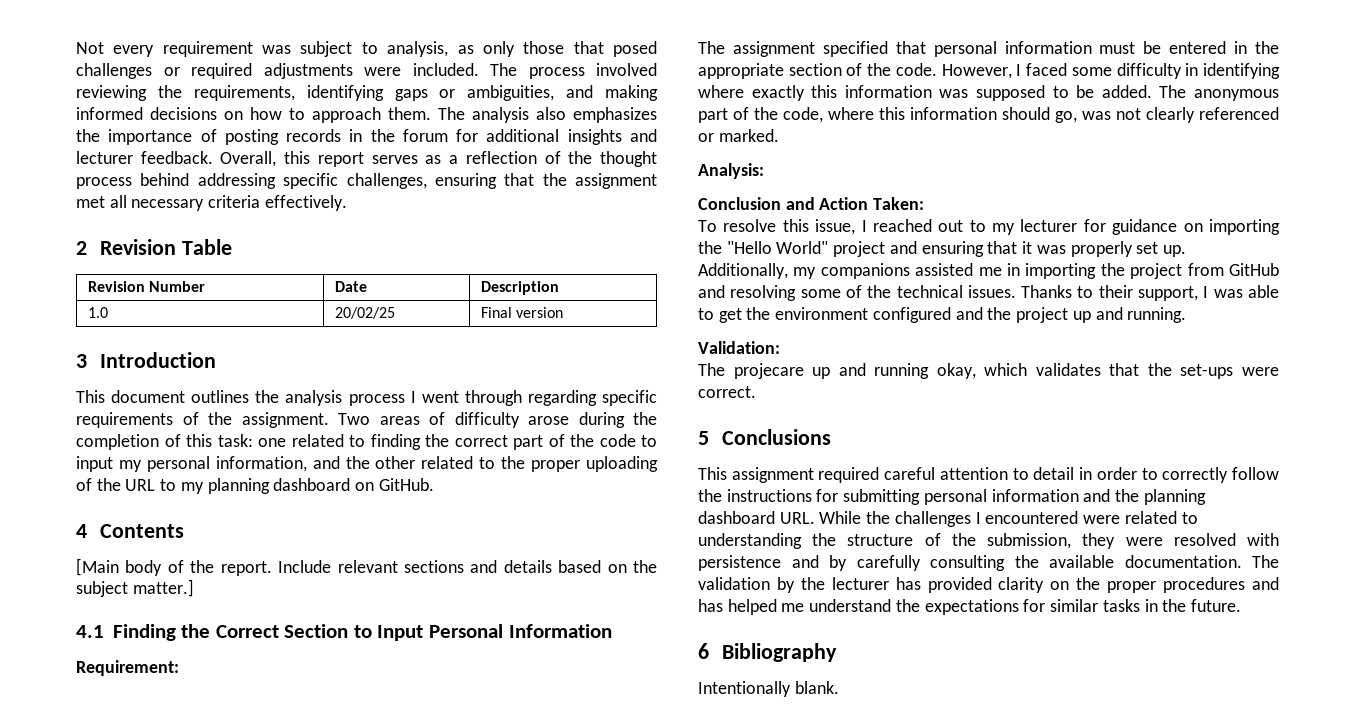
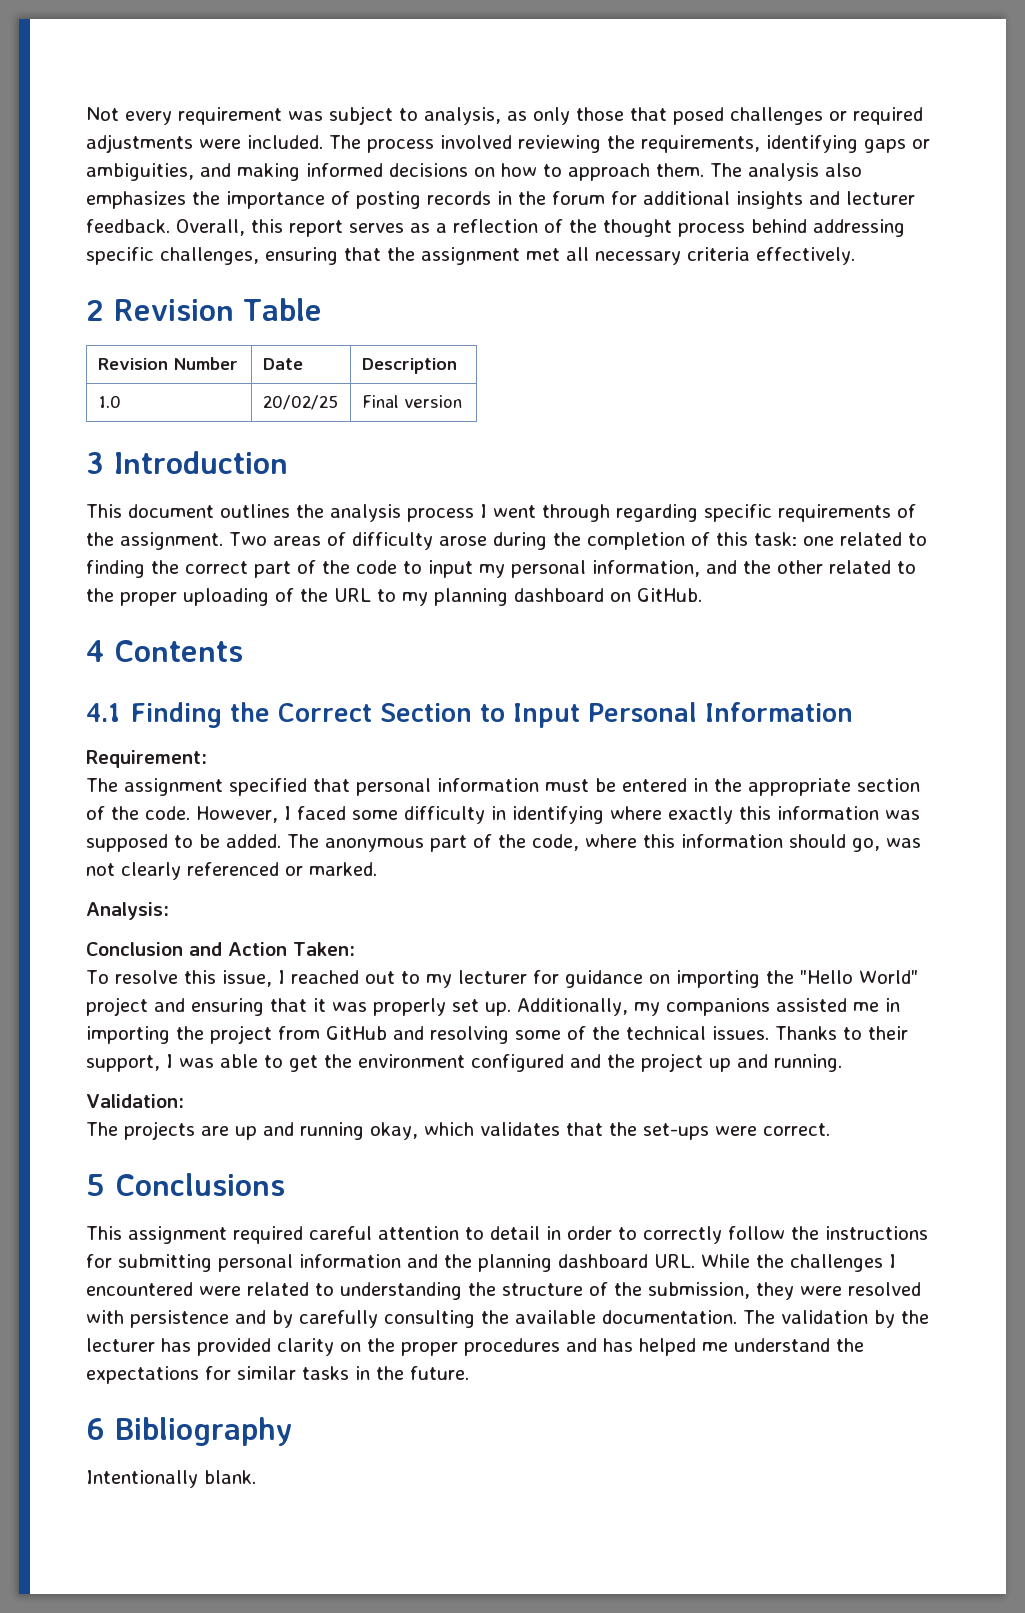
[76,558,657,576] [76,579,194,597] // [Main body of the report. Include relevant sections and details based on the subject matter.] -> (244, 651) none
[733,363,804,379] projecare -> [124,1121,229,1140] projects are

